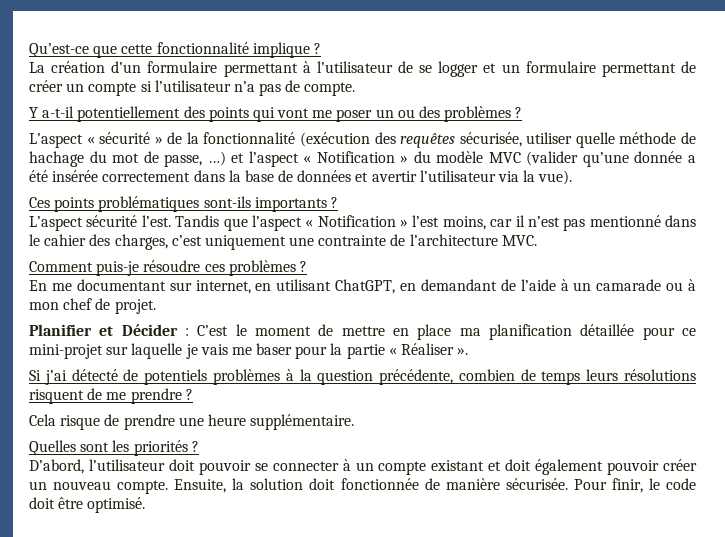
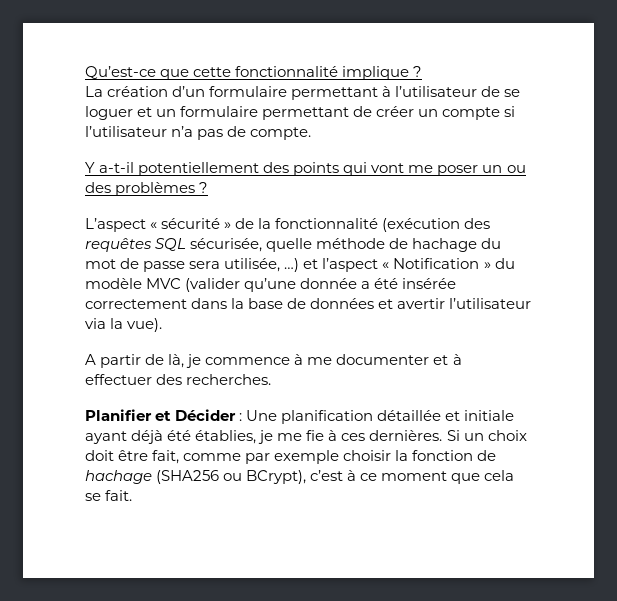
[438,61,479,77] logger -> [85,106,133,120] loguer
[459,132,573,147] sécurisée, utiliser -> [155,238,263,252] SQL sécurisée,
[164,154,203,167] passe, -> [143,258,281,272] passe sera utilisée,
[29,196,338,212] [29,215,696,231] [29,234,537,250] [29,260,307,276] [29,279,696,294] [29,298,156,314] [29,324,697,340] [29,343,469,359] [29,369,696,385] [29,388,193,404] [29,414,355,430] [29,440,199,456] [29,459,698,475] [29,478,696,494] [29,497,146,513] Ces points problématiques sont-ils importants ? // L’aspect sécurité l’est. Tandis que l’aspect « Notification » l’est moins, car il n’est pas mentionné dans le cahier des charges, c’est uniquement une contrainte de l’architecture MVC. // Comment puis-je résoudre ces problèmes ? // En me documentant sur internet, en utilisant ChatGPT, en demandant de l’aide à un camarade ou à mon chef de projet. // Planifier et Décider : C’est le moment de mettre en place ma planification détaillée pour ce mini-projet sur laquelle je vais me baser pour la partie « Réaliser ». // Si j’ai détecté de potentiels problèmes à la question précédente, combien de temps leurs résolutions risquent de me prendre ? // Cela risque de prendre une heure supplémentaire. // Quelles sont les priorités ? // D’abord, l’utilisateur doit pouvoir se connecter à un compte existant et doit également pouvoir créer un nouveau compte. Ensuite, la solution doit fonctionnée de manière sécurisée. Pour finir, le code doit être optimisé. -> [85,354,462,368] [85,374,272,385] [85,409,515,424] [85,430,527,444] [85,450,497,464] [85,470,515,484] [85,490,133,501] A partir de là, je commence à me documenter et à effectuer des recherches. // Planifier et Décider : Une planification détaillée et initiale ayant déjà été établies, je me fie à ces dernières. Si un choix doit être fait, comme par exemple choisir la fonction de hachage (SHA256 ou BCrypt), c’est à ce moment que cela se fait.

